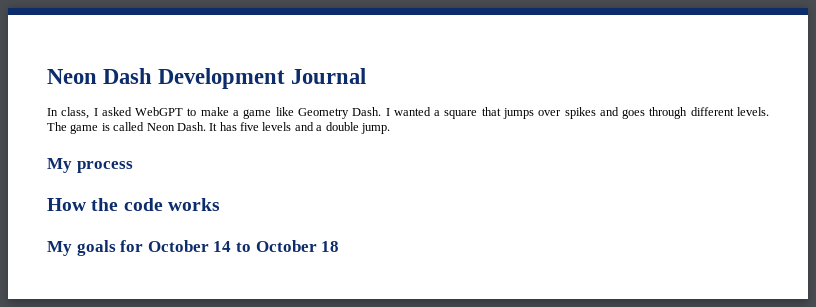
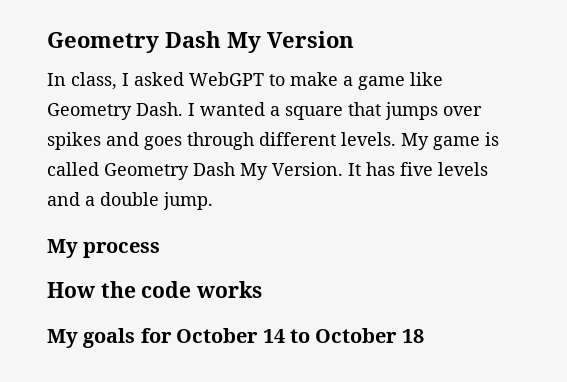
[47,68,367,89] Neon Dash Development Journal -> [47,31,354,53] Geometry Dash My Version
[47,122,67,131] The -> [401,133,429,150] My
[146,122,206,131] Neon Dash. -> [104,162,343,180] Geometry Dash My Version.

